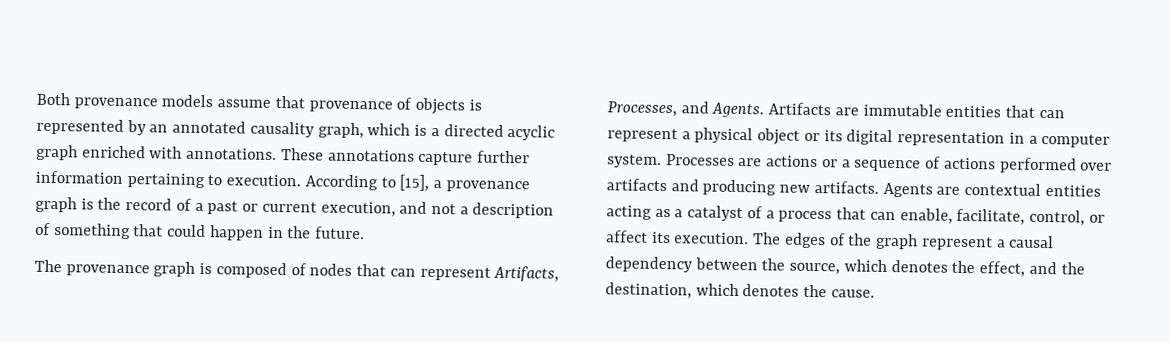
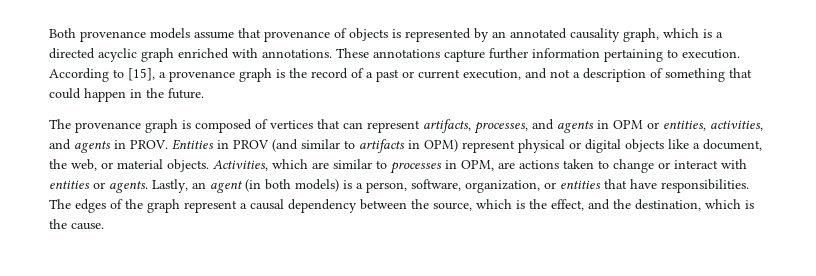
[309,263,560,282] [607,101,1065,119] [607,127,1111,148] [607,154,1113,174] [606,178,1101,198] [606,205,1105,226] [606,230,750,245] nodes that can represent Artifacts, Processes, and Agents. Artifacts are immutable entities that can represent a physical object or its digital representation in a computer system. Processes are actions or a sequence of actions performed over artifacts and producing new artifacts. Agents are contextual entities acting as a catalyst of a process that can enable, facilitate, control, or affect its execution. -> [270,119,763,134] [49,139,762,153] [49,159,747,174] [49,179,749,193] vertices that can represent artifacts, processes, and agents in OPM or entities, activities, and agents in PROV. Entities in PROV (and similar to artifacts in OPM) represent physical or digital objects like a document, the web, or material objects. Activities, which are similar to processes in OPM, are actions taken to change or interact with entities or agents. Lastly, an agent (in both models) is a person, software, organization, or entities that have responsibilities.
[890,260,948,273] denotes -> [516,200,525,209] is
[742,284,800,297] denotes -> [745,200,754,209] is

